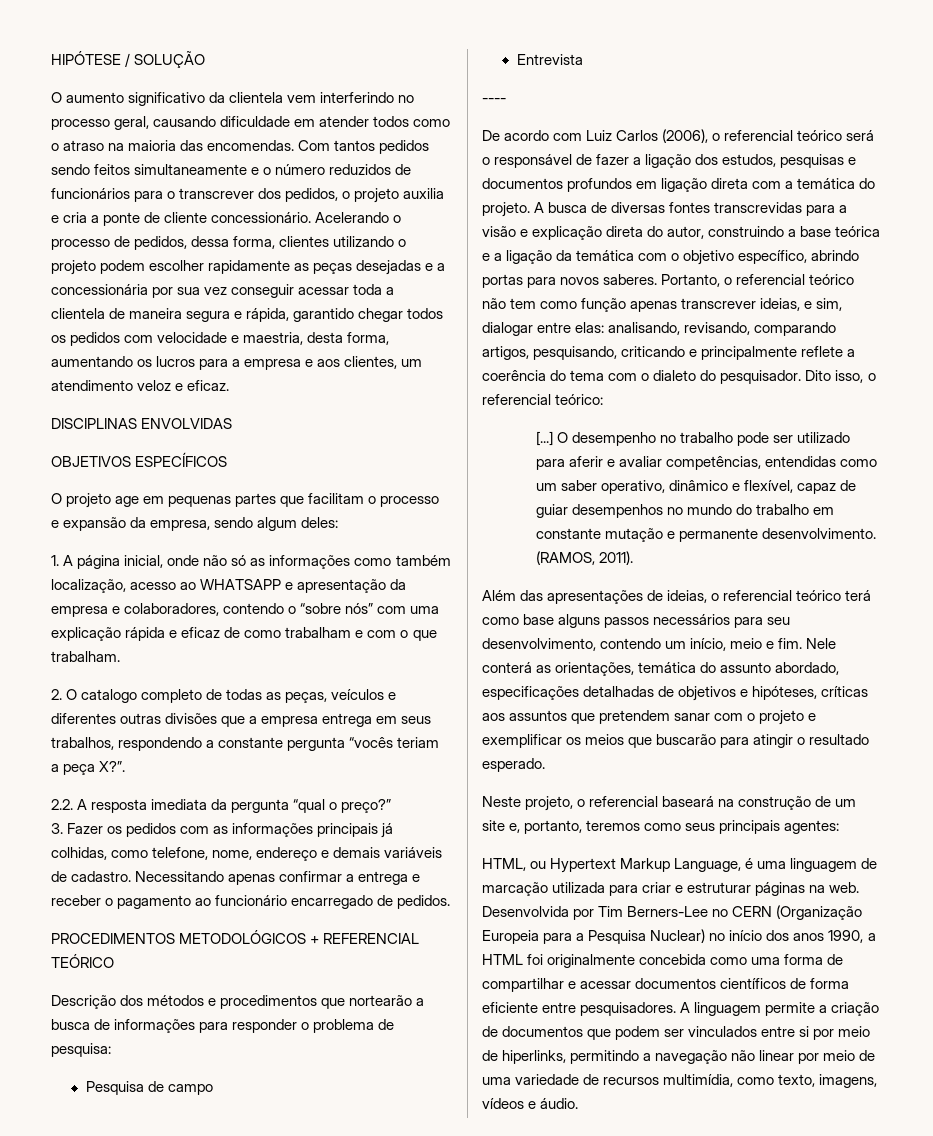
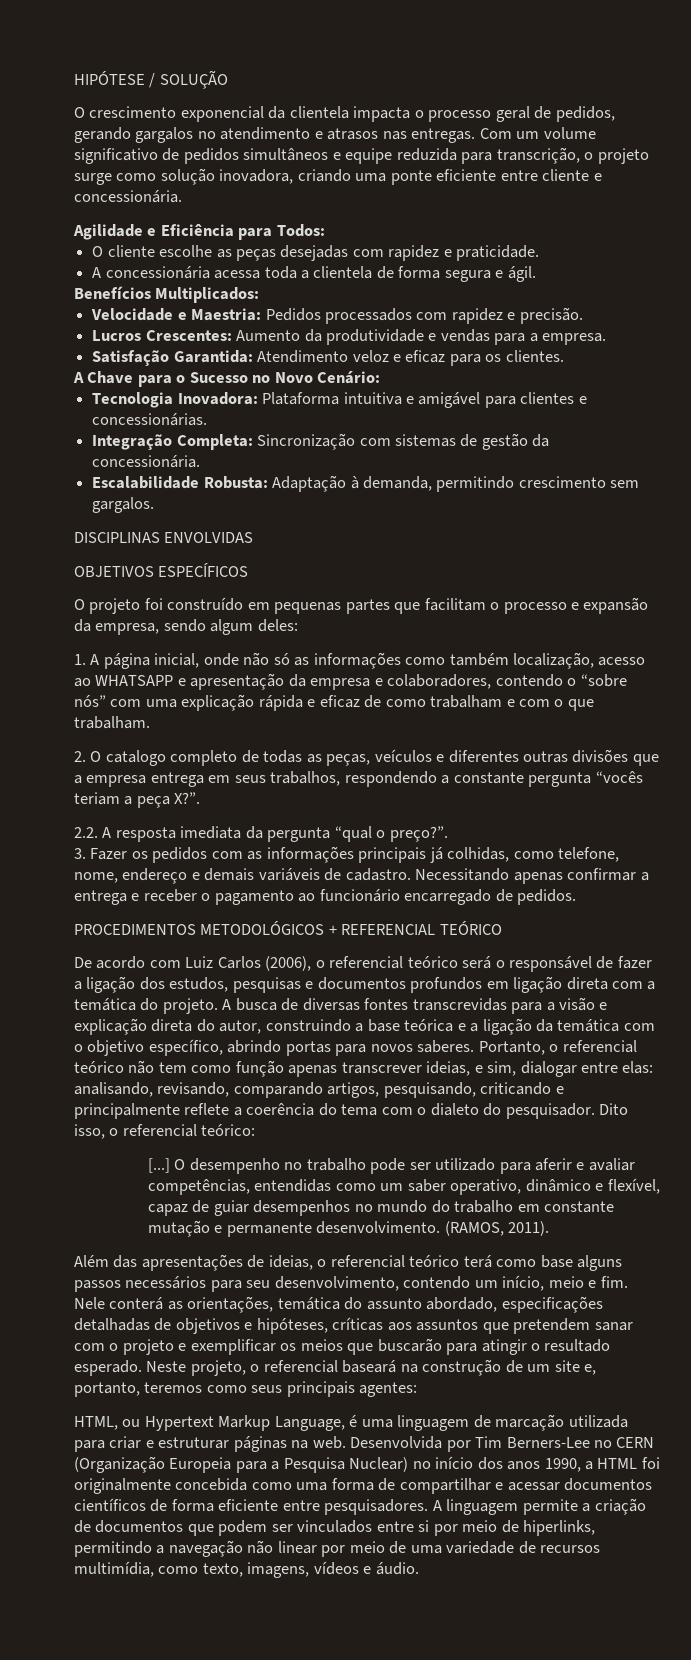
[66,92,415,106] [51,116,451,130] [51,140,430,154] [51,164,412,175] [51,188,445,203] [51,212,402,226] [51,236,407,250] [51,260,446,275] [51,284,350,298] aumento significativo da clientela vem interferindo no processo geral, causando dificuldade em atender todos como o atraso na maioria das encomendas. Com tantos pedidos sendo feitos simultaneamente e o número reduzidos de funcionários para o transcrever dos pedidos, o projeto auxilia e cria a ponte de cliente concessionário. Acelerando o processo de pedidos, dessa forma, clientes utilizando o projeto podem escolher rapidamente as peças desejadas e a concessionária por sua vez conseguir acessar -> [89,106,615,122] [74,127,596,143] [74,147,649,164] [74,168,602,185] [74,190,182,203] [73,223,325,240] [92,245,540,261] [92,266,261,279] crescimento exponencial da clientela impacta o processo geral de pedidos, gerando gargalos no atendimento e atrasos nas entregas. Com um volume significativo de pedidos simultâneos e equipe reduzida para transcrição, o projeto surge como solução inovadora, criando uma ponte eficiente entre cliente e concessionária. // Agilidade e Eficiência para Todos: // O cliente escolhe as peças desejadas com rapidez e praticidade. // A concessionária acessa
[129,308,183,319] maneira -> [398,266,441,279] forma
[246,308,444,322] [51,332,390,346] [51,356,423,370] [51,380,230,391] rápida, garantido chegar todos os pedidos com velocidade e maestria, desta forma, aumentando os lucros para a empresa e aos clientes, um atendimento veloz e eficaz. -> [507,266,536,282] [74,286,260,303] [91,307,583,324] [92,329,607,345] [92,350,564,366] [73,371,381,387] [92,392,587,408] [92,413,208,426] [92,433,550,450] [92,455,201,468] [92,475,640,492] [92,497,155,513] ágil. // Benefícios Multiplicados: // Velocidade e Maestria: Pedidos processados com rapidez e precisão. // Lucros Crescentes: Aumento da produtividade e vendas para a empresa. // Satisfação Garantida: Atendimento veloz e eficaz para os clientes. // A Chave para o Sucesso no Novo Cenário: // Tecnologia Inovadora: Plataforma intuitiva e amigável para clientes e concessionárias. // Integração Completa: Sincronização com sistemas de gestão da concessionária. // Escalabilidade Robusta: Adaptação à demanda, permitindo crescimento sem gargalos.
[115,496,140,507] age -> [144,597,244,611] foi construído
[341,799,392,813] preço?” -> [389,826,448,842] preço?”.
[51,995,425,1009] [51,1019,395,1033] [51,1043,111,1057] [85,1081,213,1095] [516,54,583,65] [482,98,506,103] // Descrição dos métodos e procedimentos que nortearão a busca de informações para responder o problema de pesquisa: // Pesquisa de campo // Entrevista // ---- -> (502, 928) none
(545, 765) // -> (142, 1368) none

